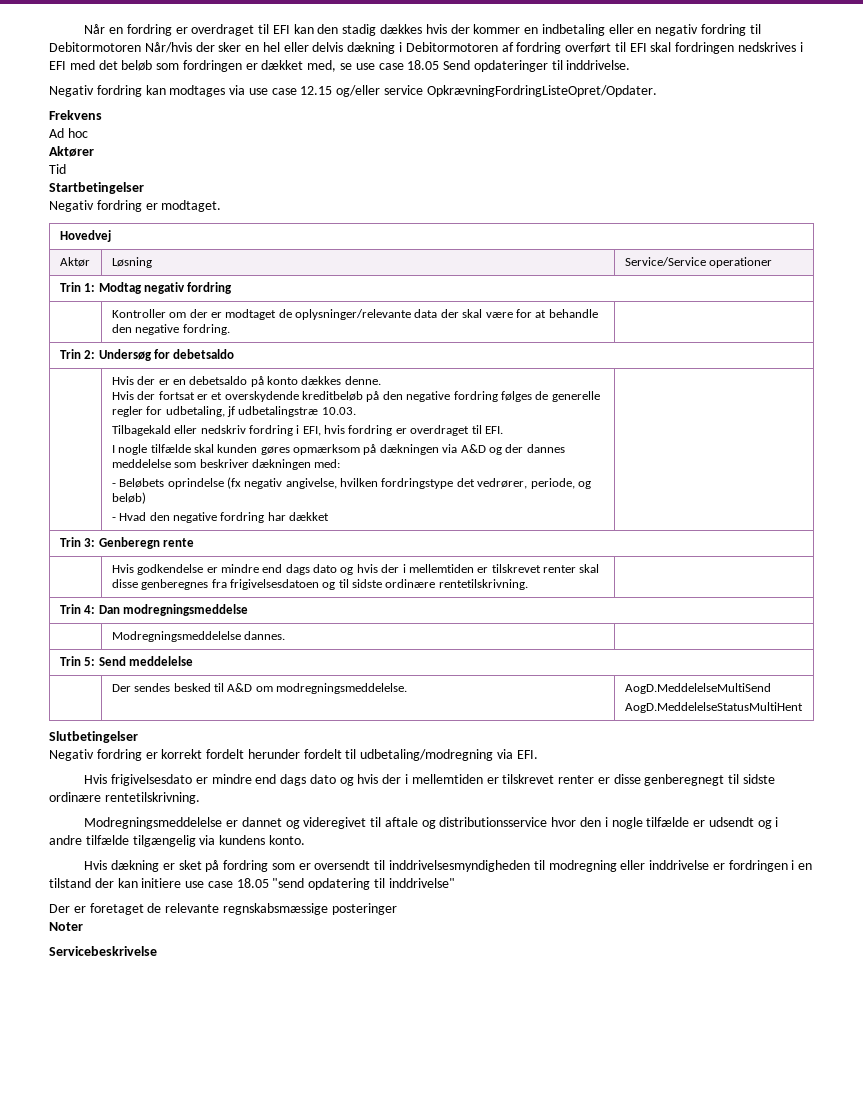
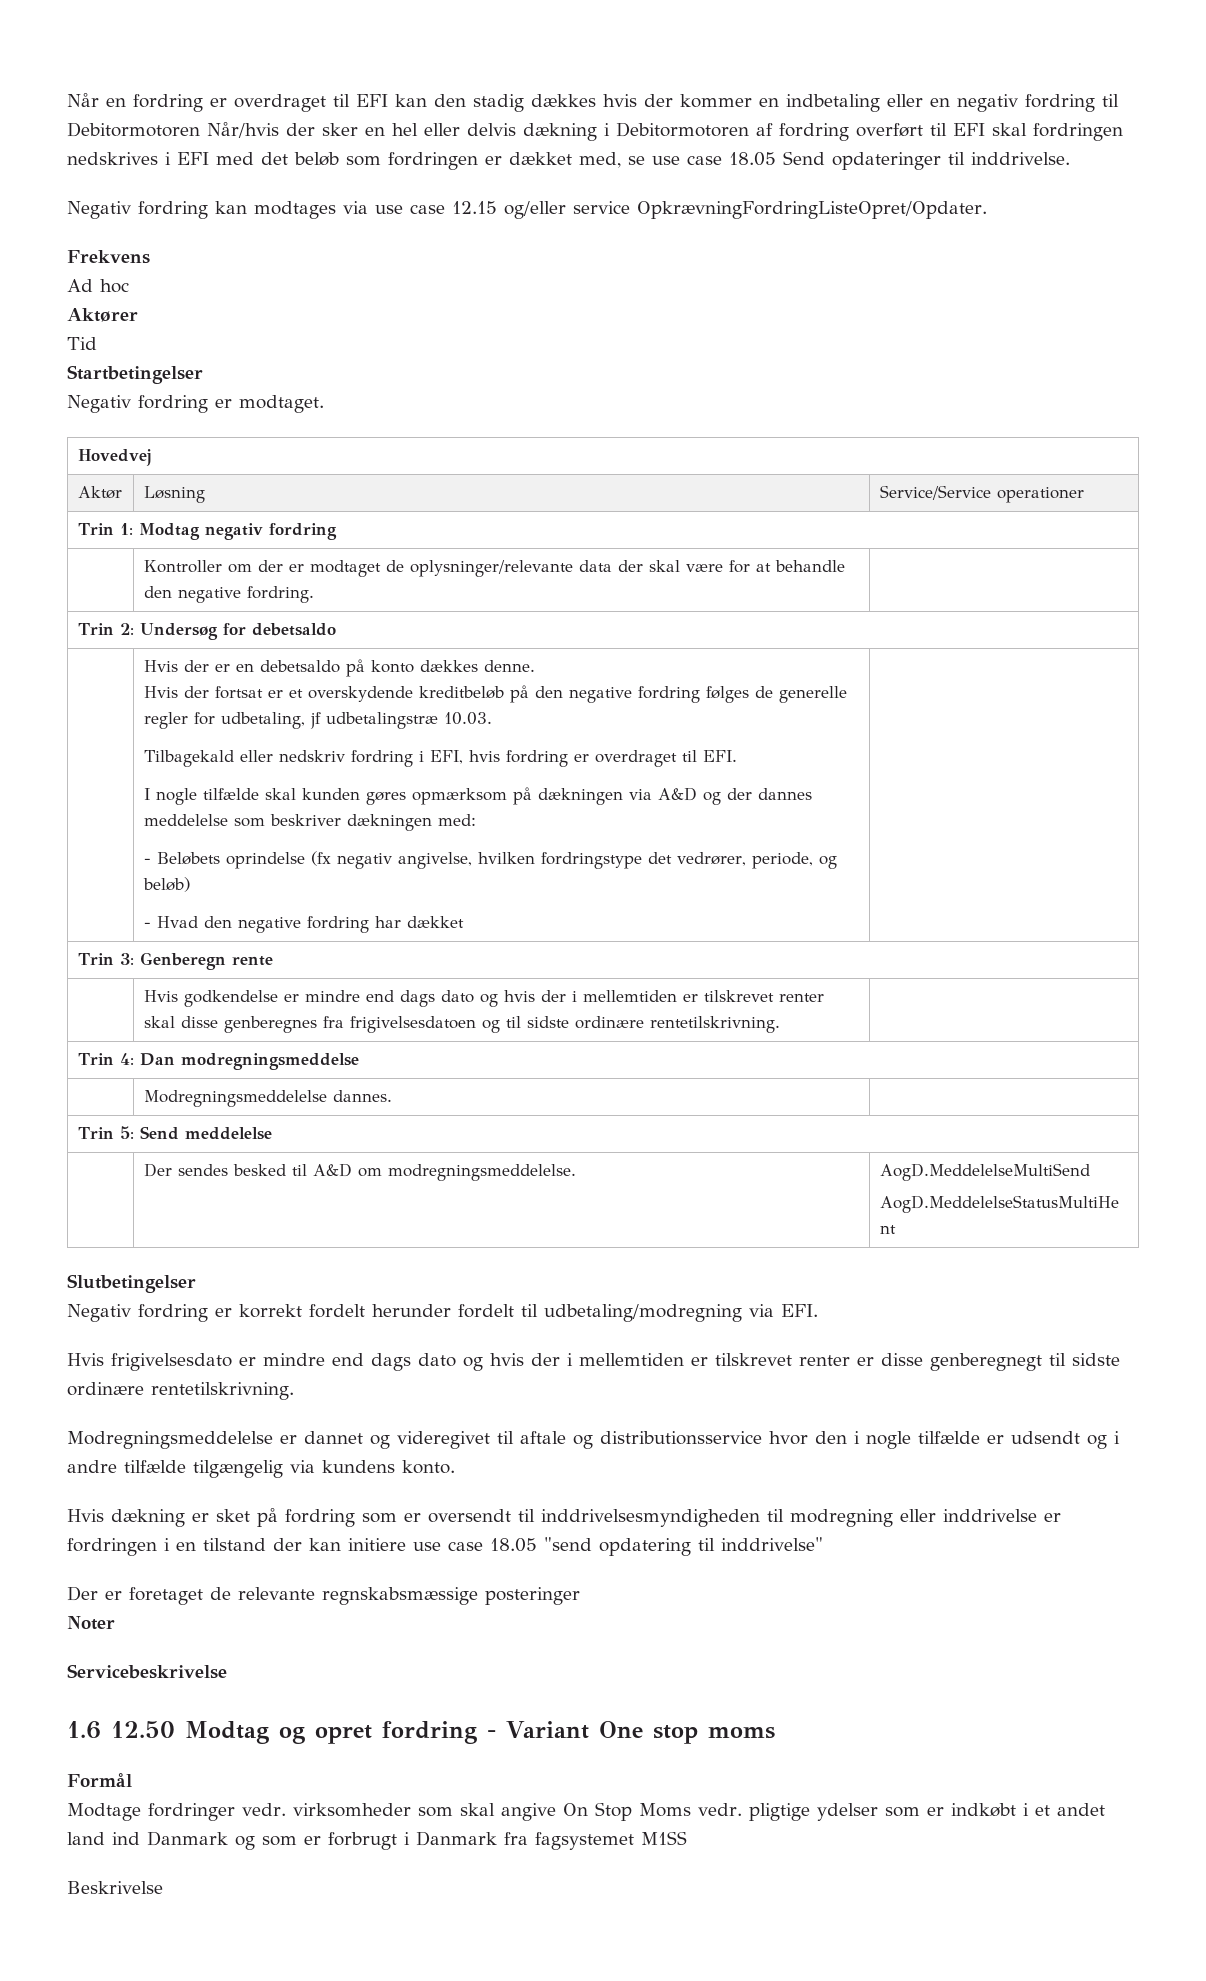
(157, 951) none -> [67,1721,776,1744] [67,1773,132,1787] [67,1802,1105,1821] [67,1831,687,1850] [67,1881,163,1894] // 1.6 12.50 Modtag og opret fordring - Variant One stop moms // Formål // Modtage fordringer vedr. virksomheder som skal angive On Stop Moms vedr. pligtige ydelser som er indkøbt i et andet land ind Danmark og som er forbrugt i Danmark fra fagsystemet M1SS // Beskrivelse

